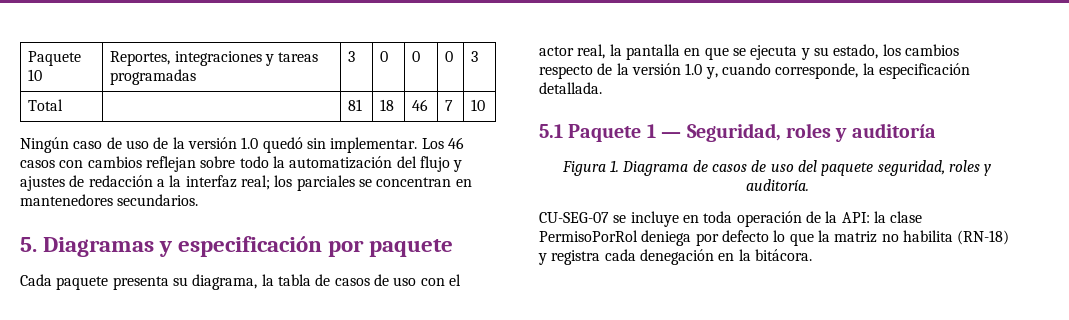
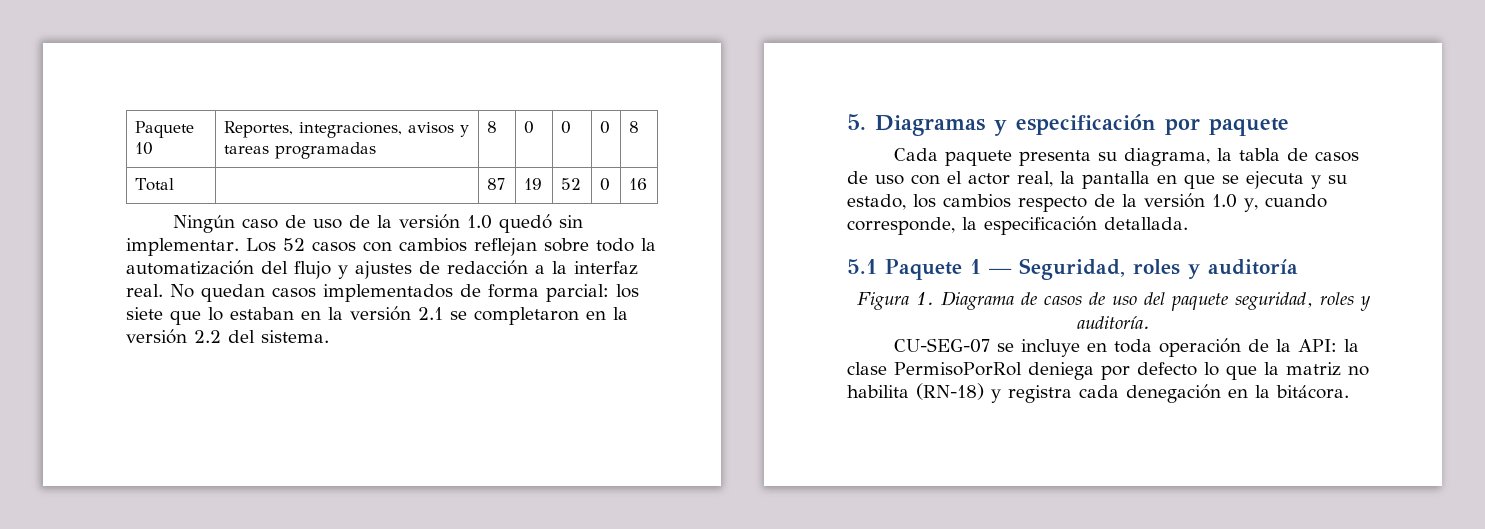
[174,51,262,66] integraciones -> [298,122,454,138] integraciones, avisos
[348,51,356,62] 3 -> [486,121,497,133] 8
[471,51,479,62] 3 -> [628,121,639,133] 8
[348,99,363,111] [380,99,395,111] [412,99,429,111] [445,100,454,111] [471,99,486,111] 81 | 18 | 46 | 7 | 10 -> [486,178,505,190] [523,178,542,190] [560,178,581,190] [599,178,610,191] [628,178,647,190] 87 | 19 | 52 | 0 | 16
[447,137,464,149] 46 -> [282,238,305,251] 52
[240,175,472,191] [20,194,199,206] real; los parciales se concentran en mantenedores secundarios. -> [126,284,639,302] [126,306,628,325] [126,329,329,344] real. No quedan casos implementados de forma parcial: los siete que lo estaban en la versión 2.1 se completaron en la versión 2.2 del sistema.

